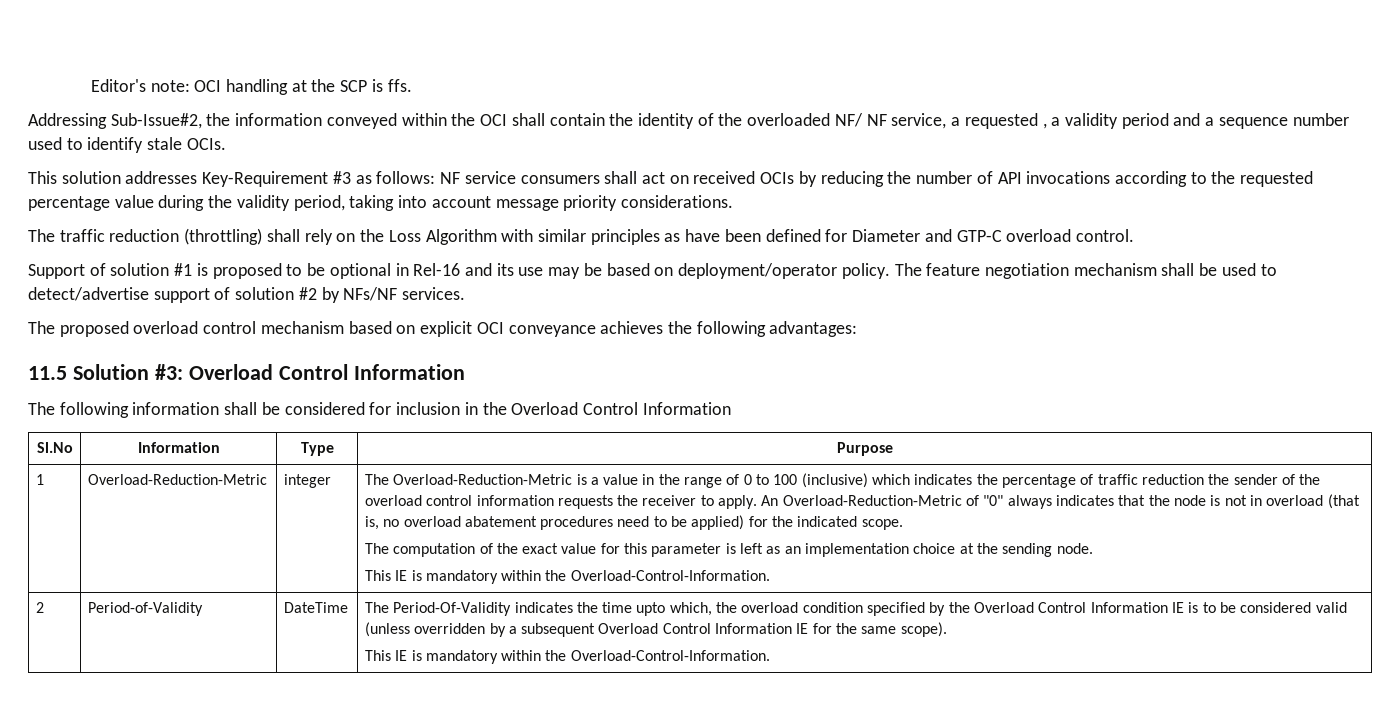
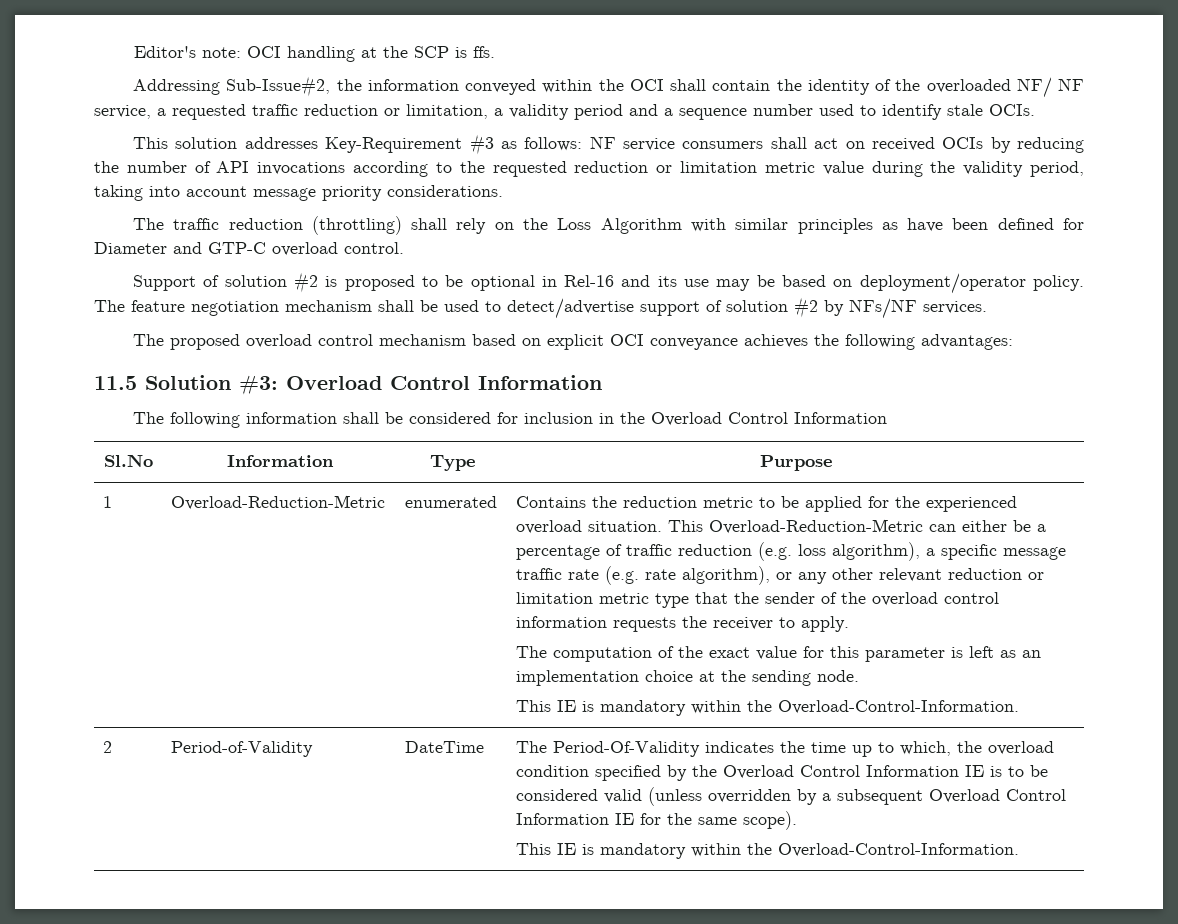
[1042,123,1047,129] , -> [252,104,488,119] traffic reduction or limitation,
[28,196,110,211] percentage -> [574,161,815,173] reduction or limitation metric
[174,263,193,276] #1 -> [293,272,318,293] #2
[283,474,331,488] [364,473,1204,488] integer | The Overload-Reduction-Metric is a value in the range of 0 to 100 (inclusive) which indicates the percentage of traffic reduction -> [405,496,498,508] [516,496,1018,512] [516,519,1047,534] [516,542,1067,561] [516,566,1045,585] [516,592,729,608] enumerated | Contains the reduction metric to be applied for the experienced overload situation. This Overload-Reduction-Metric can either be a percentage of traffic reduction (e.g. loss algorithm), a specific message traffic rate (e.g. rate algorithm), or any other relevant reduction or limitation metric type that
[761,494,1360,509] [364,515,903,530] An Overload-Reduction-Metric of "0" always indicates that the node is not in overload (that is, no overload abatement procedures need to be applied) for the indicated scope. -> (850, 624) none
[636,602,666,616] upto -> [852,742,895,757] up to

